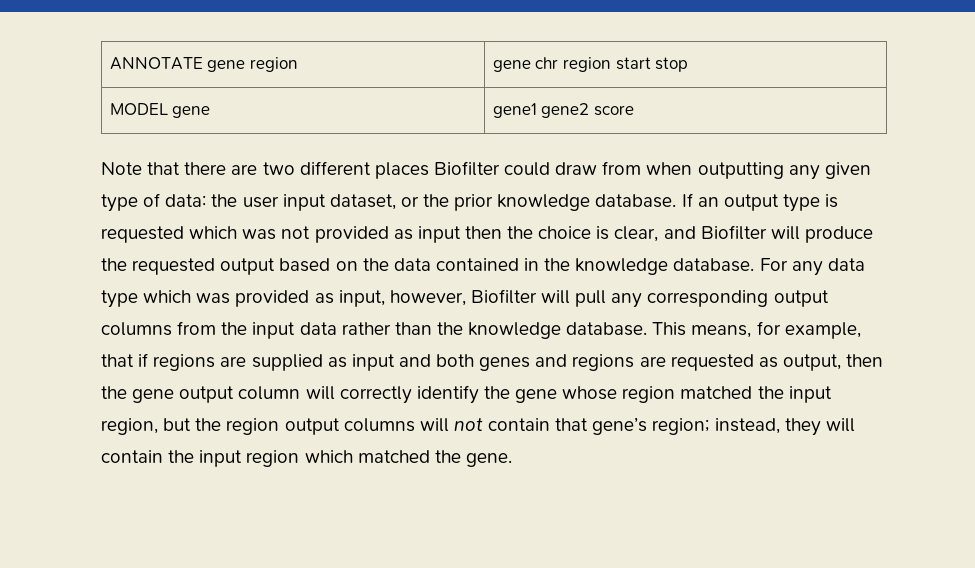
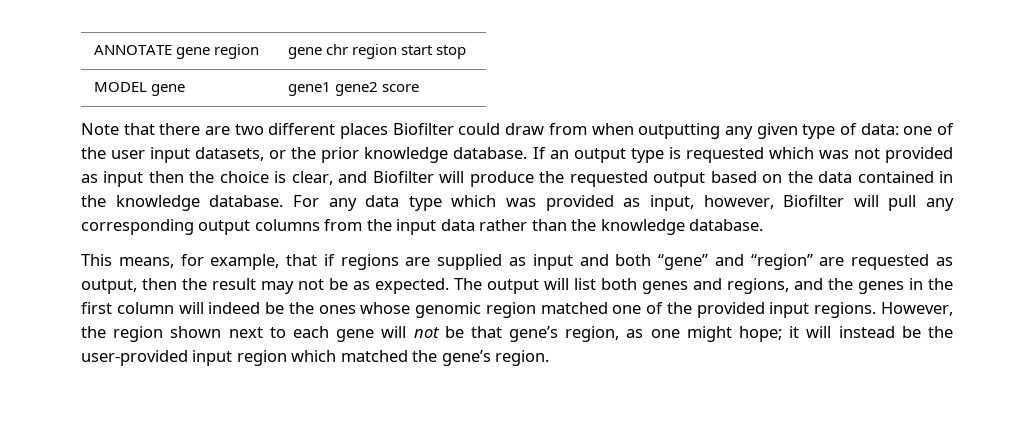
(207, 200) none -> [903,123,955,135] one of
[329,194,396,210] dataset, -> [195,147,265,161] datasets,
(648, 329) none -> (764, 225) //
[479,354,635,371] genes and regions -> [658,254,813,270] “gene” and “region”
[132,385,832,404] [101,418,415,435] gene output column will correctly identify the gene whose region matched the input region, but the region output columns -> [212,278,953,294] [81,302,953,318] [81,326,375,342] result may not be as expected. The output will list both genes and regions, and the genes in the first column will indeed be the ones whose genomic region matched one of the provided input regions. However, the region shown next to each gene
[488,418,551,431] contain -> [444,326,464,338] be
[652,418,855,436] [101,450,195,463] region; instead, they will contain the -> [565,326,953,342] [81,350,188,366] region, as one might hope; it will instead be the user-provided
[465,453,512,467] gene. -> [441,350,550,366] gene’s region.

